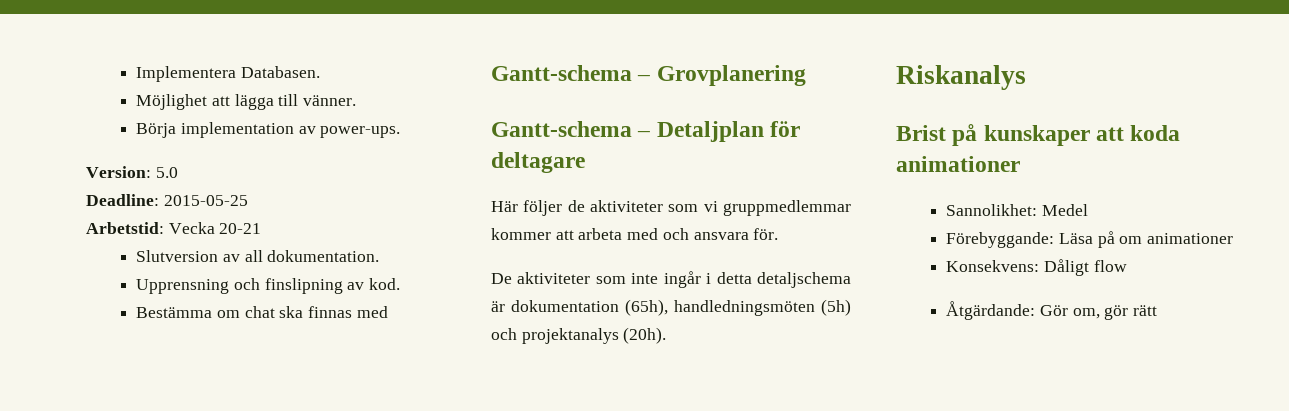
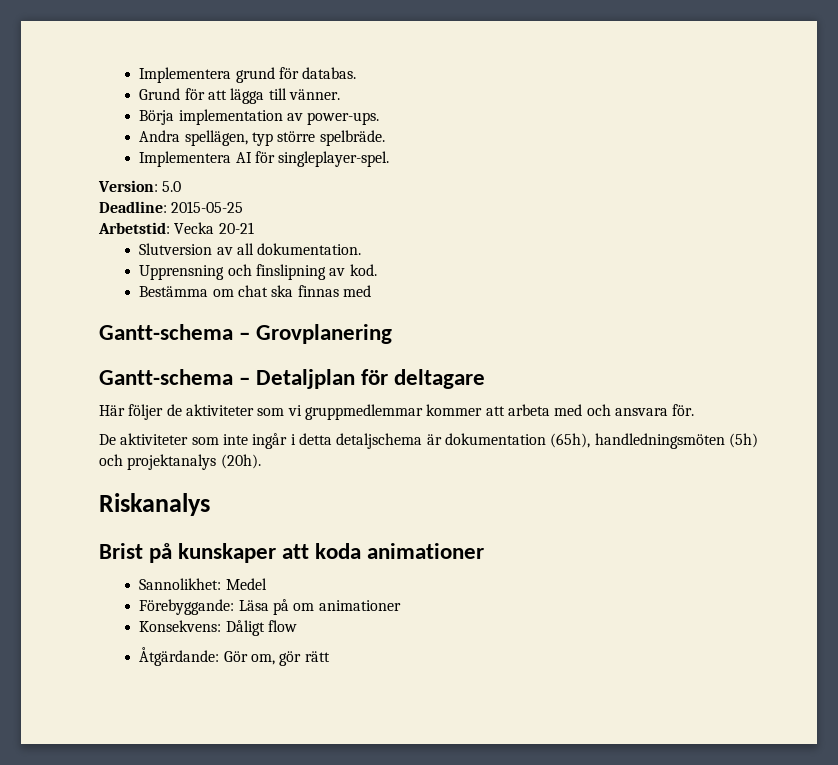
[136,66,320,82] [136,94,208,110] Implementera Databasen. // Möjlighet -> [139,67,357,83] [139,88,205,100] Implementera grund för databas. // Grund för
(401, 132) none -> [139,130,385,146] [139,151,390,167] // Andra spellägen, typ större spelbräde. // Implementera AI för singleplayer-spel.

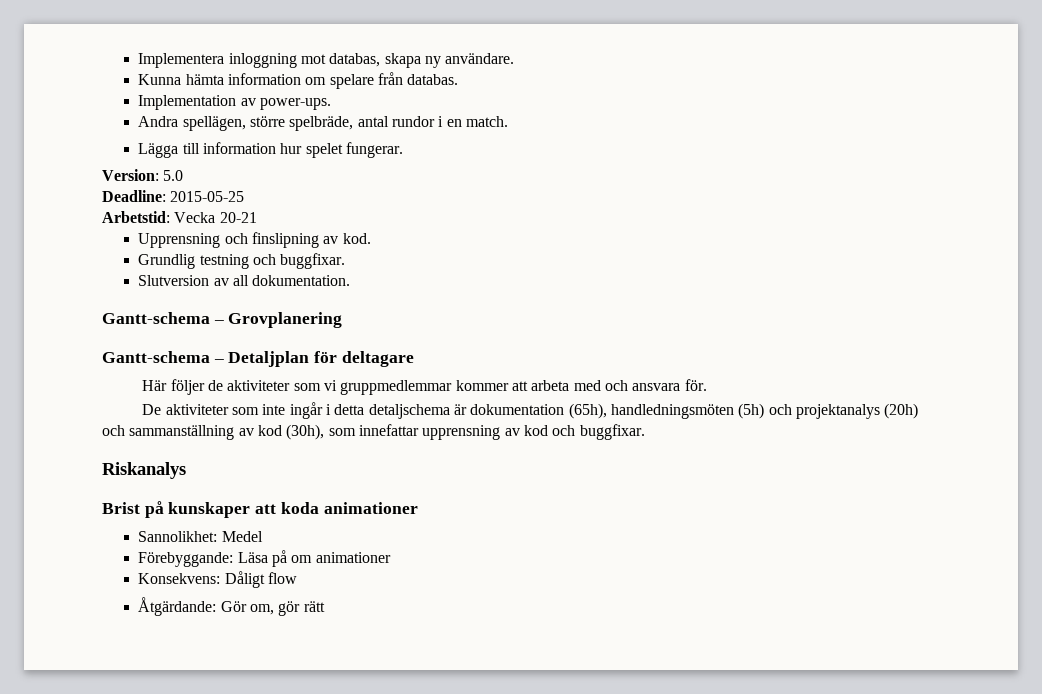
[139,67,357,83] [139,88,340,104] [139,109,380,125] [139,130,385,146] [139,151,390,167] Implementera grund för databas. // Grund för att lägga till vänner. // Börja implementation av power-ups. // Andra spellägen, typ större spelbräde. // Implementera AI för singleplayer-spel. -> [138,53,515,68] [138,72,459,89] [138,95,331,110] [138,116,508,131] [138,142,403,158] Implementera inloggning mot databas, skapa ny användare. // Kunna hämta information om spelare från databas. // Implementation av power-ups. // Andra spellägen, större spelbräde, antal rundor i en match. // Lägga till information hur spelet fungerar.
[139,243,362,255] // Slutversion av all dokumentation. -> (257, 217) none
[139,285,371,297] Bestämma om chat ska finnas med -> [138,253,346,269] [138,275,351,286] Grundlig testning och buggfixar. // Slutversion av all dokumentation.
[220,454,261,469] (20h). -> [884,403,919,419] [102,424,645,440] (20h) och sammanställning av kod (30h), som innefattar upprensning av kod och buggfixar.

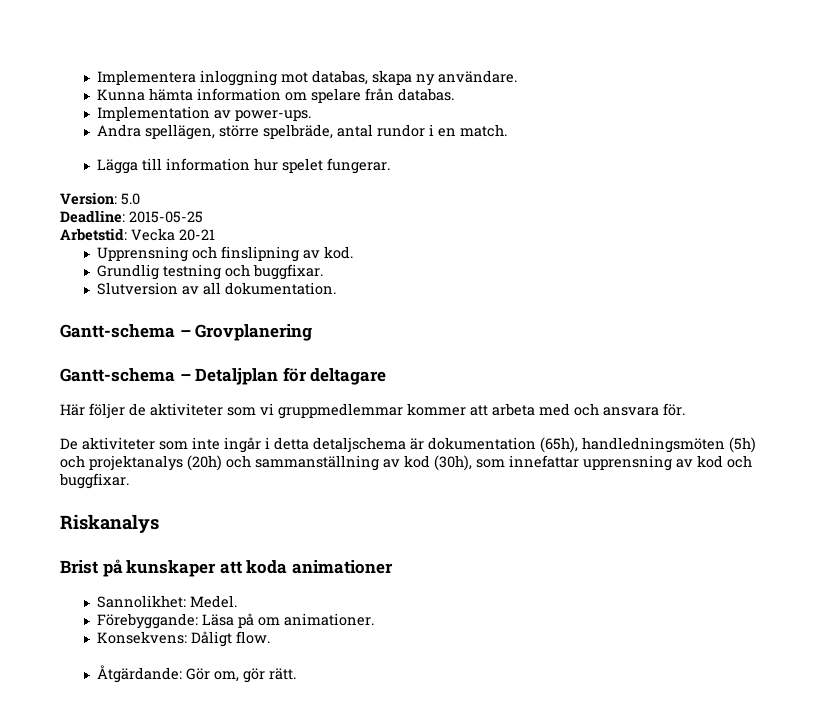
[221,531,263,542] Medel -> [189,595,237,608] Medel.
[315,552,391,563] animationer -> [283,613,374,626] animationer.
[267,572,297,584] flow -> [235,631,270,644] flow.
[303,601,325,612] rätt -> [268,668,296,680] rätt.

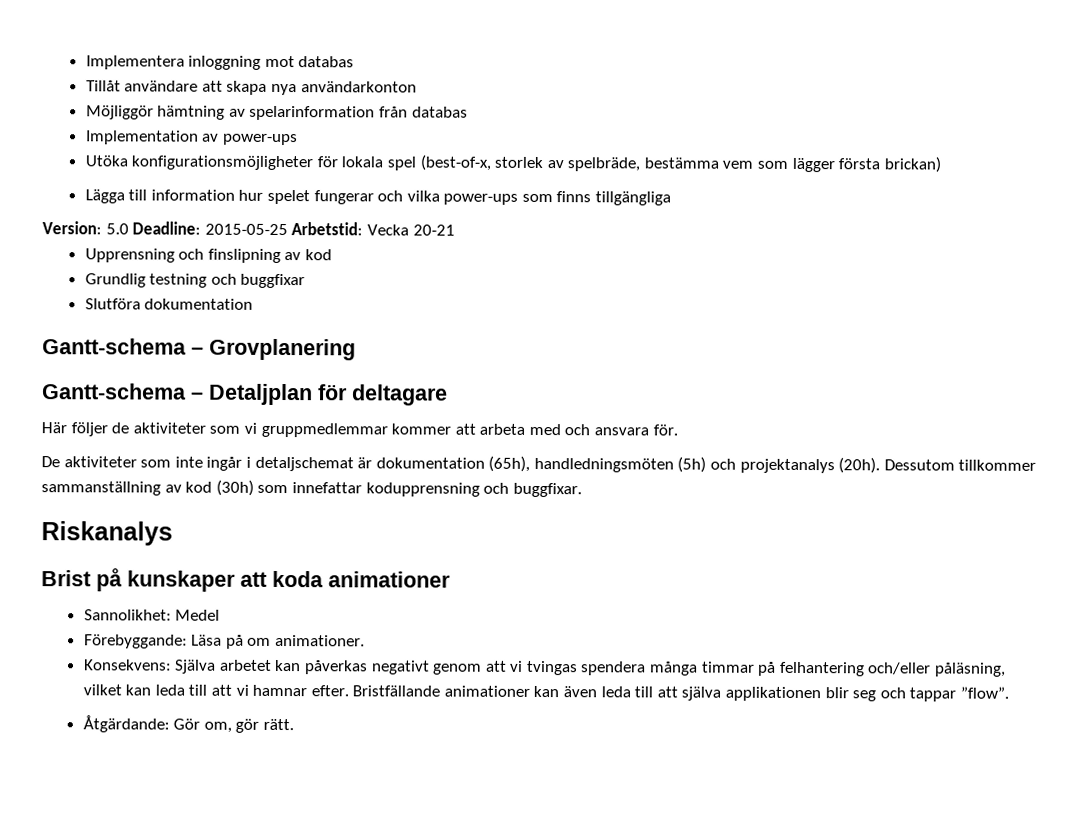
[311,70,517,86] [96,88,454,103] [96,106,311,121] [96,124,507,140] databas, skapa ny användare. // Kunna hämta information om spelare från databas. // Implementation av power-ups. // Andra spellägen, större spelbräde, antal rundor i en match. -> [298,56,355,68] [85,80,417,96] [85,105,468,121] [85,130,298,146] [84,154,941,173] databas // Tillåt användare att skapa nya användarkonton // Möjliggör hämtning av spelarinformation från databas // Implementation av power-ups // Utöka konfigurationsmöjligheter för lokala spel (best-of-x, storlek av spelbräde, bestämma vem som lägger första brickan)
[326,158,390,174] fungerar. -> [313,190,672,206] fungerar och vilka power-ups som finns tillgängliga
(140, 199) // -> (129, 229) none
(203, 217) // -> (288, 229) none
[323,246,353,259] kod. -> [304,249,332,261] kod
[252,264,323,280] [96,282,336,295] buggfixar. // Slutversion av all dokumentation. -> [240,273,306,289] [84,298,254,310] buggfixar // Slutföra dokumentation
[274,437,406,453] detta detaljschema -> [254,456,354,472] detaljschemat
[187,455,251,471] (20h) och -> [838,457,1037,474] (20h). Dessutom tillkommer
[434,455,472,471] (30h), -> [215,479,254,496] (30h)
[583,455,723,471] upprensning av kod -> [365,482,480,497] kodupprensning
[189,595,237,608] Medel. -> [175,609,221,621] Medel
[190,631,270,647] Dåligt flow. -> [174,659,1006,677] [82,684,1009,702] Själva arbetet kan påverkas negativt genom att vi tvingas spendera många timmar på felhantering och/eller påläsning, vilket kan leda till att vi hamnar efter. Bristfällande animationer kan även leda till att själva applikationen blir seg och tappar ”flow”.

